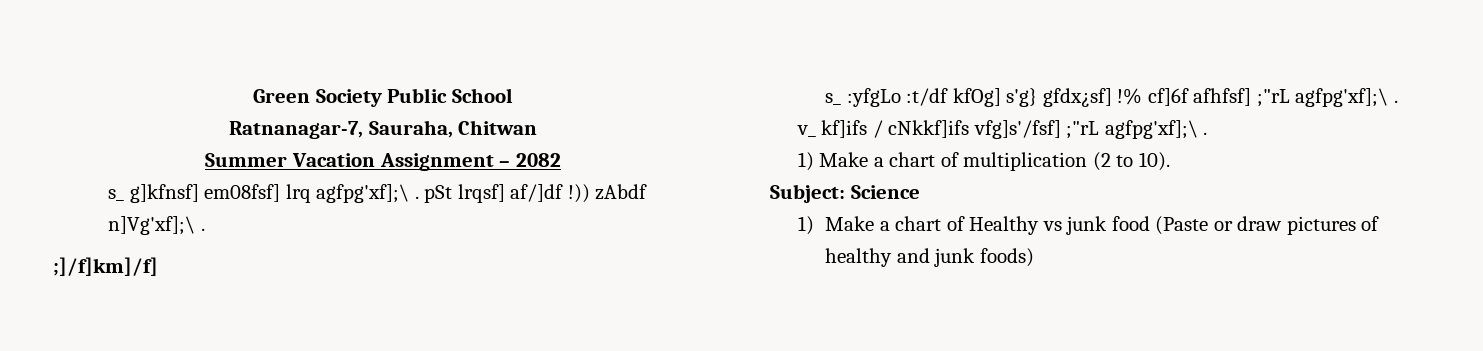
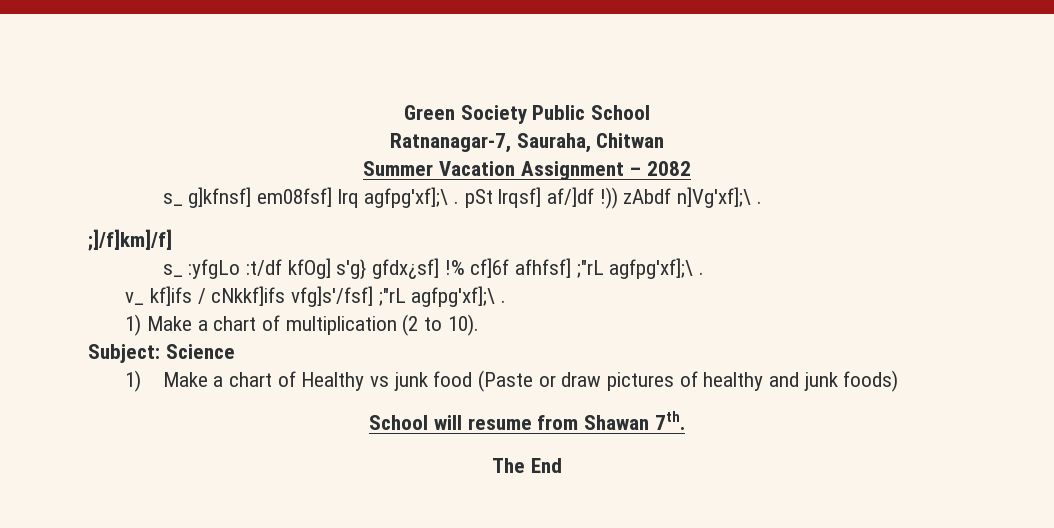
(1034, 257) none -> [369,411,685,430] [492,458,562,473] // School will resume from Shawan 7th. // The End

